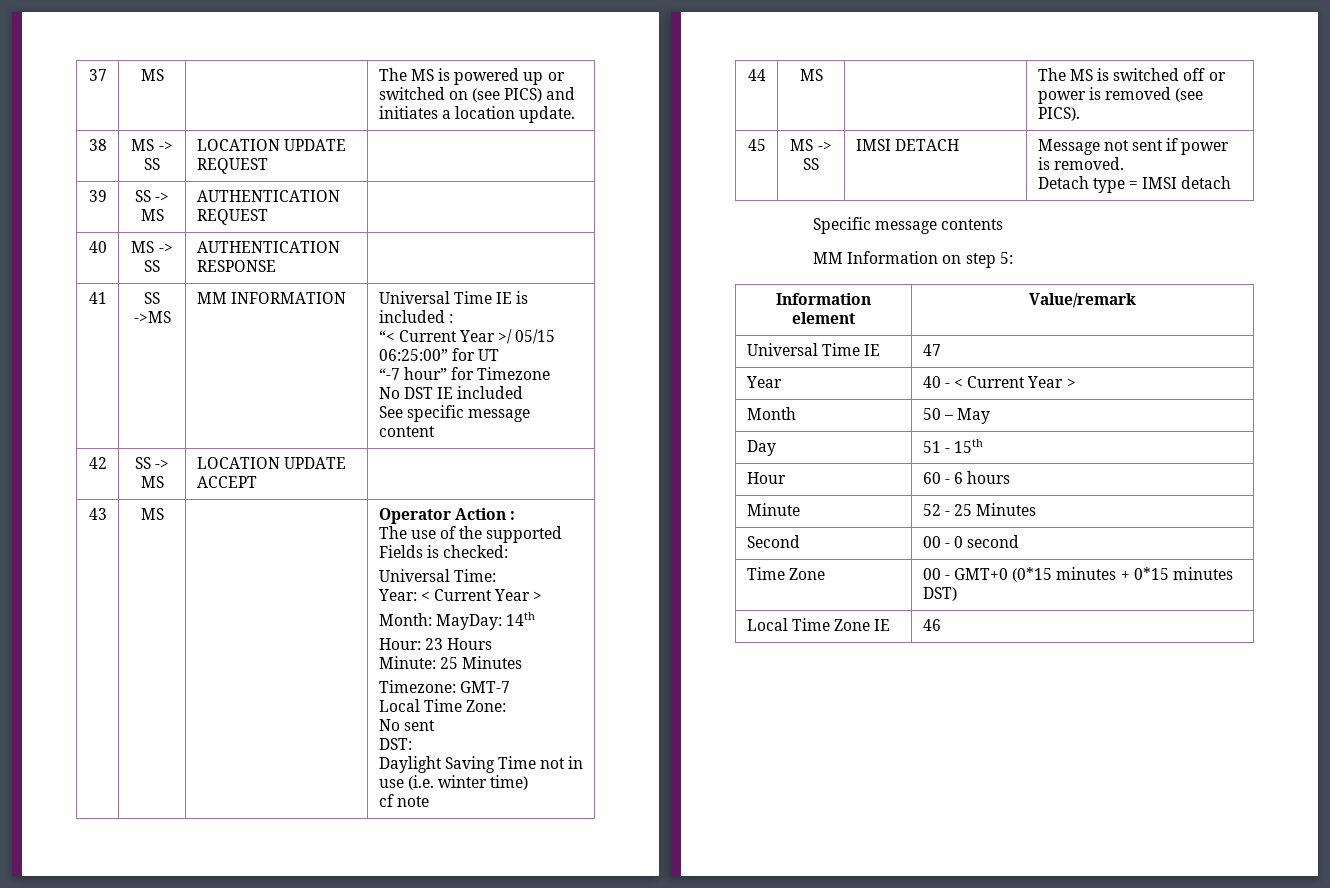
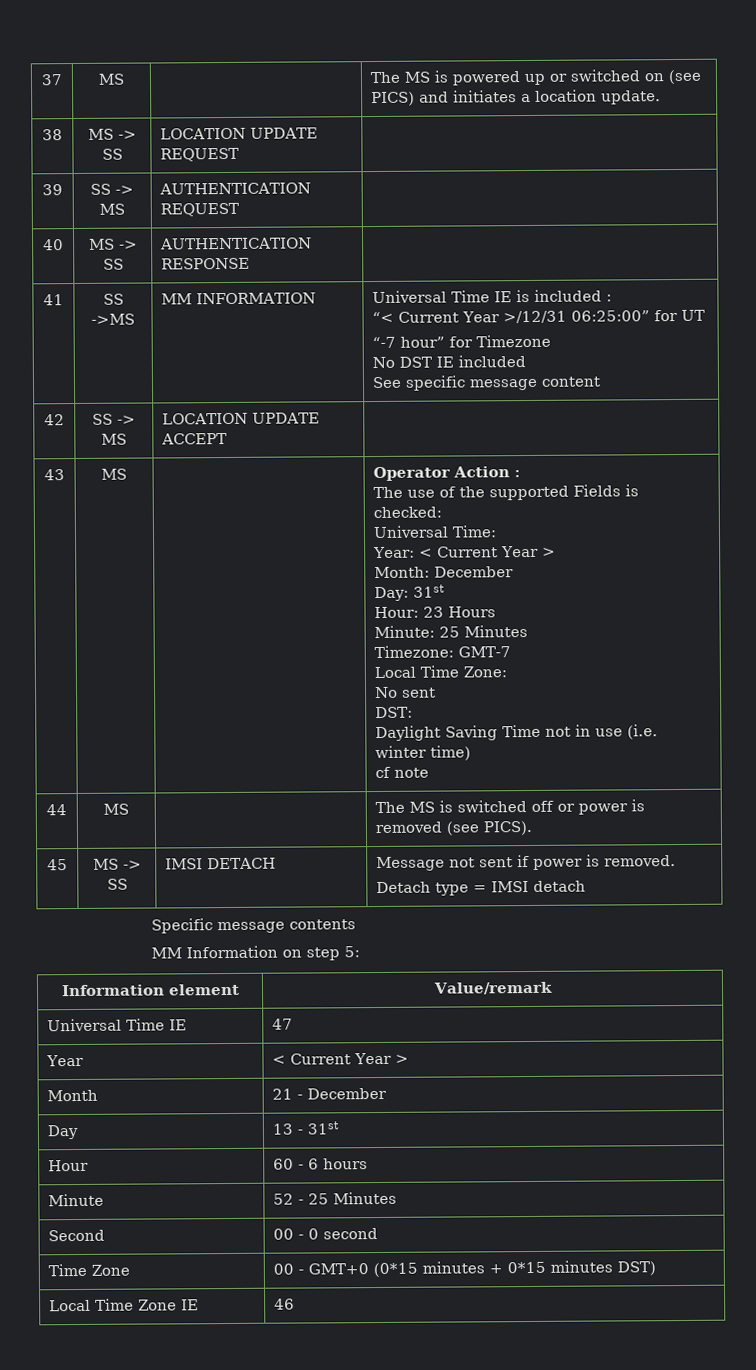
[498,329,556,344] >/ 05/15 -> [503,310,568,324] >/12/31
[435,612,535,630] MayDay: 14th -> [434,566,515,578] [374,584,446,602] December // Day: 31st
[922,376,950,388] 40 - -> (85, 1060) none
[922,408,990,424] [746,440,776,456] [922,439,983,453] 50 – May // Day | 51 - 15th -> [272,1087,388,1100] [47,1124,80,1140] [272,1121,340,1135] 21 - December // Day | 13 - 31st

